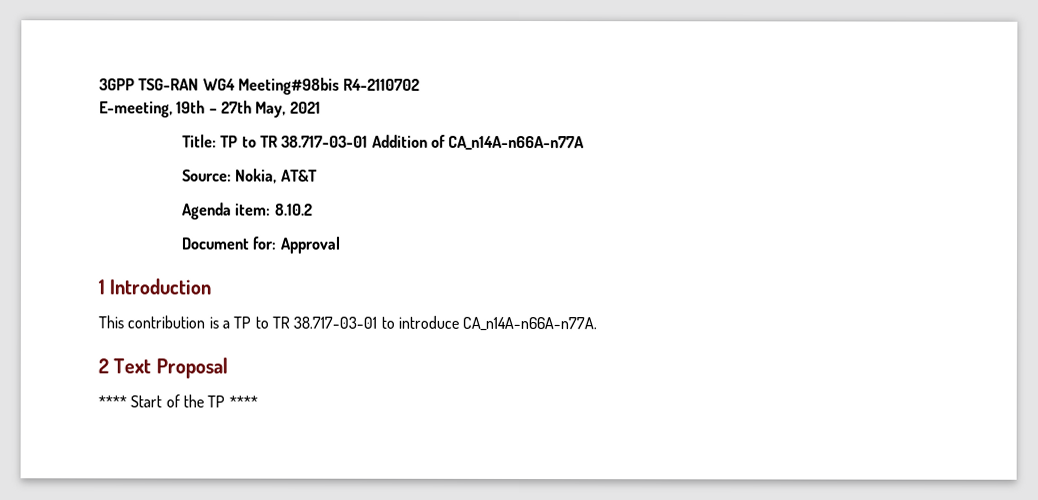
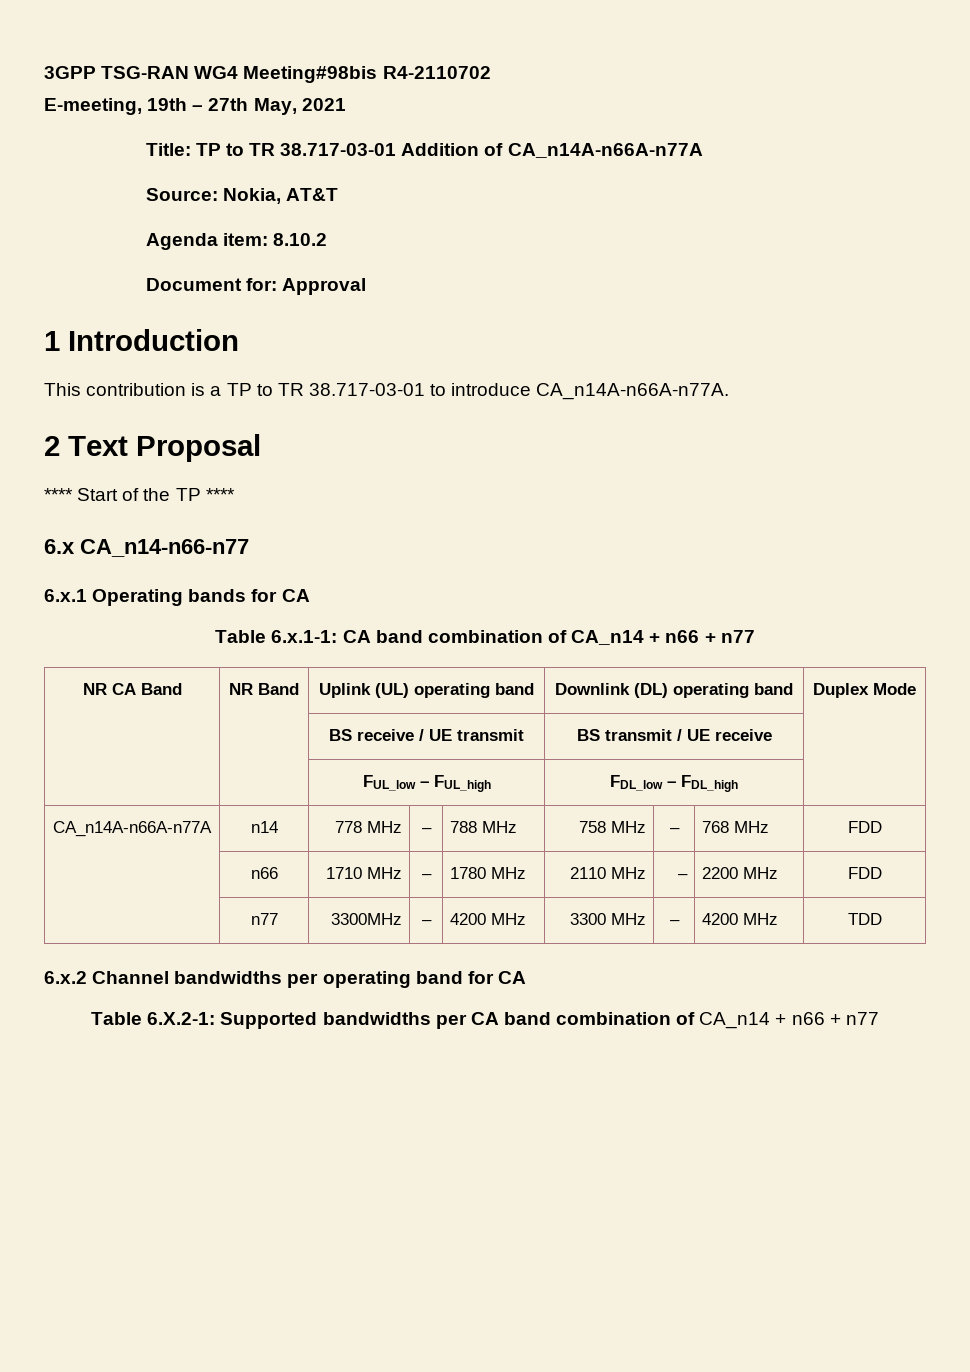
(258, 401) none -> [44,539,249,557] [44,589,310,606] [215,630,755,645] [82,683,182,695] [229,683,299,695] [319,683,534,698] [555,683,793,698] [813,683,916,698] [329,729,524,741] [576,729,772,741] [362,775,491,792] [610,775,738,792] [52,821,212,837] [250,821,278,833] [335,821,403,833] [421,828,432,833] [449,821,517,833] [579,821,647,833] [669,828,680,833] [701,821,769,833] [847,821,882,833] [250,867,278,879] [326,867,403,879] [421,874,432,879] [449,867,526,879] [570,867,647,879] [678,874,689,879] [701,867,778,879] [847,867,882,879] [250,913,278,925] [331,913,403,925] [421,920,432,925] [449,913,526,925] [570,913,647,925] [669,920,680,925] [701,913,778,925] [847,913,882,925] [44,971,526,988] [91,1012,879,1029] // 6.x CA_n14-n66-n77 // 6.x.1 Operating bands for CA // Table 6.x.1-1: CA band combination of CA_n14 + n66 + n77 // NR CA Band | NR Band | Uplink (UL) operating band | Downlink (DL) operating band | Duplex Mode // | | BS receive / UE transmit | BS transmit / UE receive | // | | FUL_low – FUL_high | FDL_low – FDL_high | // CA_n14A-n66A-n77A | n14 | 778 MHz | – | 788 MHz | 758 MHz | – | 768 MHz | FDD // | n66 | 1710 MHz | – | 1780 MHz | 2110 MHz | – | 2200 MHz | FDD // | n77 | 3300MHz | – | 4200 MHz | 3300 MHz | – | 4200 MHz | TDD // 6.x.2 Channel bandwidths per operating band for CA // Table 6.X.2-1: Supported bandwidths per CA band combination of CA_n14 + n66 + n77

